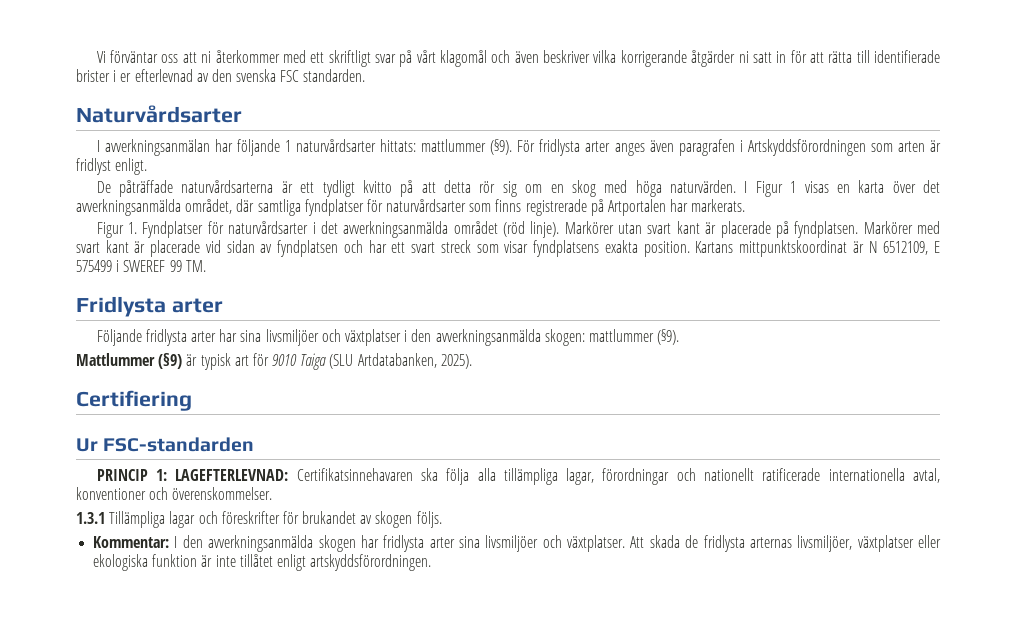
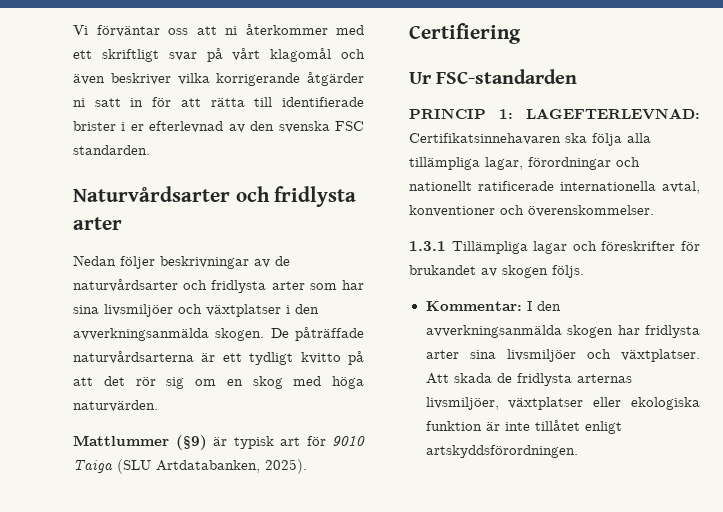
[96,139,941,156] [76,158,148,175] // I avverkningsanmälan har följande 1 naturvårdsarter hittats: mattlummer (§9). För fridlysta arter anges även paragrafen i Artskyddsförordningen som arten är fridlyst enligt. // -> [235,186,357,207] [73,217,122,230] [73,255,290,269] [73,279,364,293] [73,304,319,317] [73,328,265,341] och fridlysta arter // Nedan följer beskrivningar av de naturvårdsarter och fridlysta arter som har sina livsmiljöer och växtplatser i den avverkningsanmälda skogen.
[444,180,472,193] detta -> [103,376,125,386] det
[744,180,940,197] [76,199,746,216] [96,221,940,238] [76,240,941,257] [76,260,206,272] [76,296,223,317] [96,329,680,346] I Figur 1 visas en karta över det avverkningsanmälda området, där samtliga fyndplatser för naturvårdsarter som finns registrerade på Artportalen har markerats. // Figur 1. Fyndplatser för naturvårdsarter i det avverkningsanmälda området (röd linje). Markörer utan svart kant är placerade på fyndplatsen. Markörer med svart kant är placerade vid sidan av fyndplatsen och har ett svart streck som visar fyndplatsens exakta position. Kartans mittpunktskoordinat är N 6512109, E 575499 i SWEREF 99 TM. // Fridlysta arter // Följande fridlysta arter har sina livsmiljöer och växtplatser i den avverkningsanmälda skogen: mattlummer (§9). -> (158, 406) none

